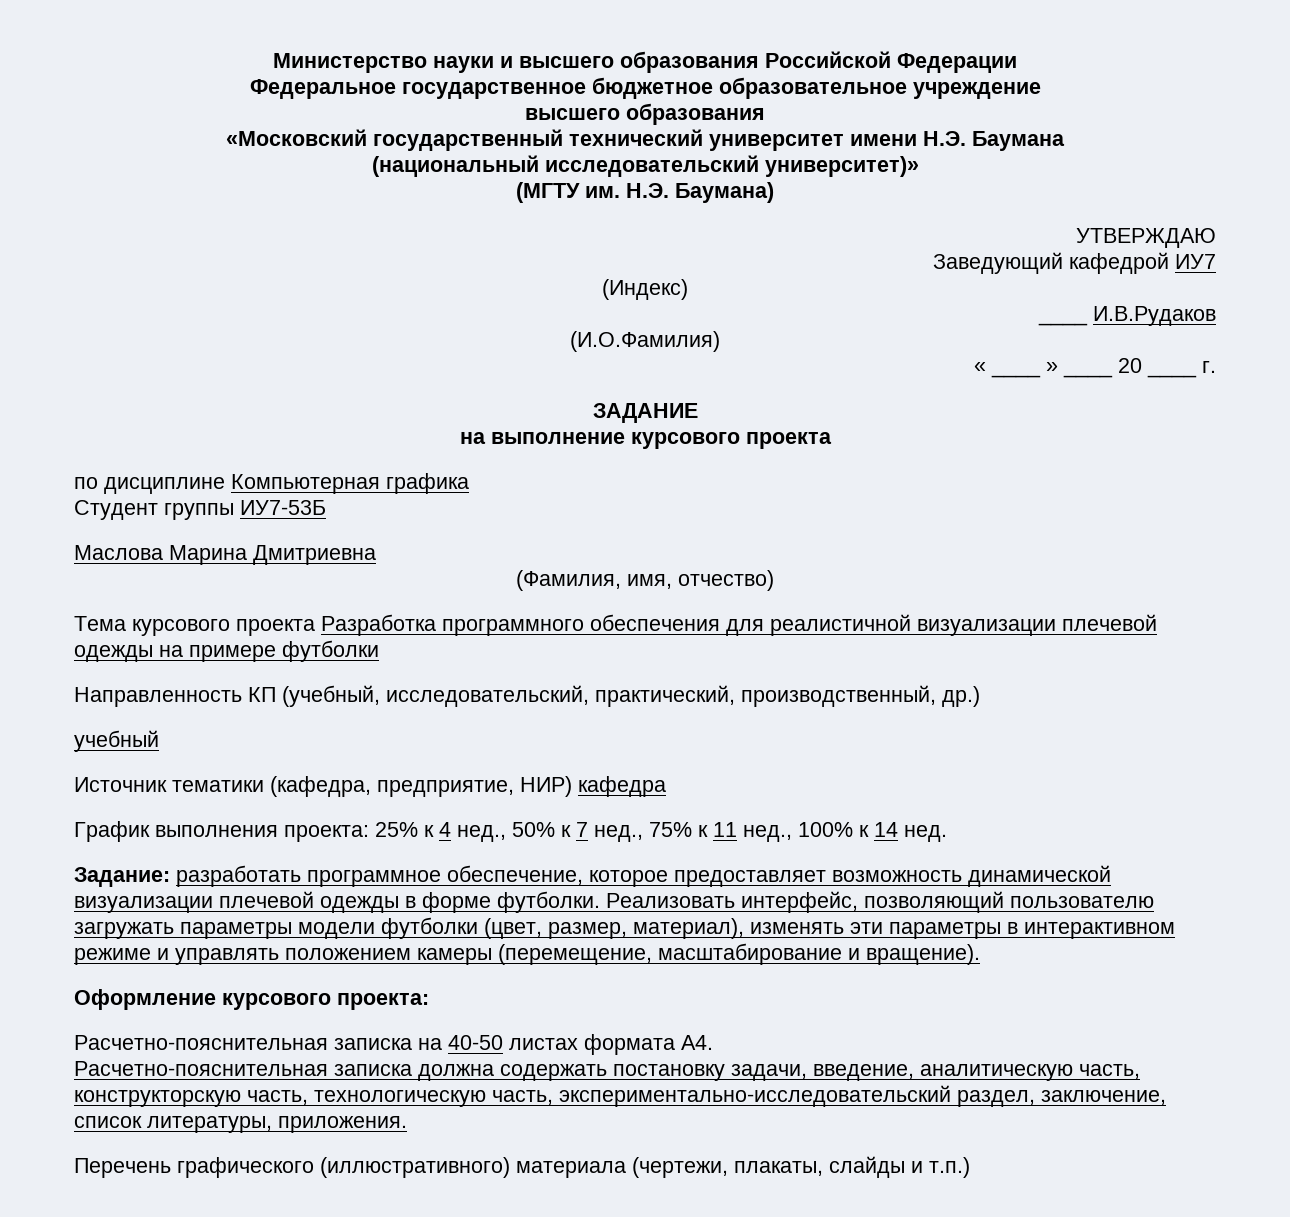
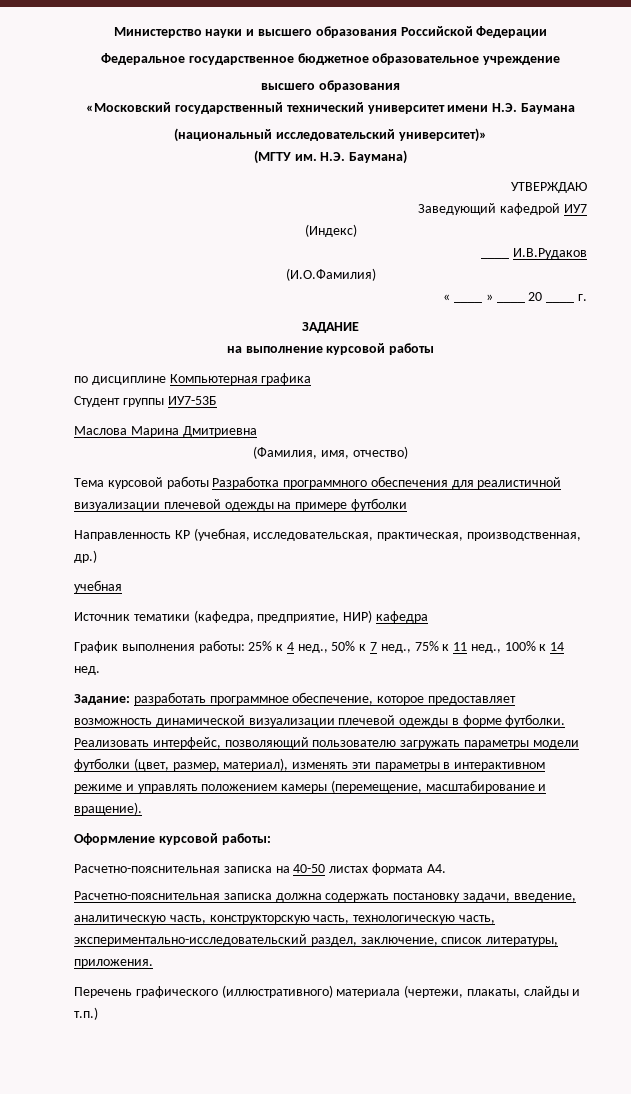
[630,432,832,449] курсового проекта -> [326,343,435,355] курсовой работы
[132,619,315,636] курсового проекта -> [107,476,209,489] курсовой работы
[248,685,936,707] КП (учебный, исследовательский, практический, производственный, -> [174,528,581,541] КР (учебная, исследовательская, практическая, производственная,
[74,730,159,752] учебный -> [74,580,122,593] учебная
[284,825,369,842] проекта: -> [198,640,245,653] работы:
[222,993,429,1010] курсового проекта: -> [158,833,271,845] курсовой работы:

